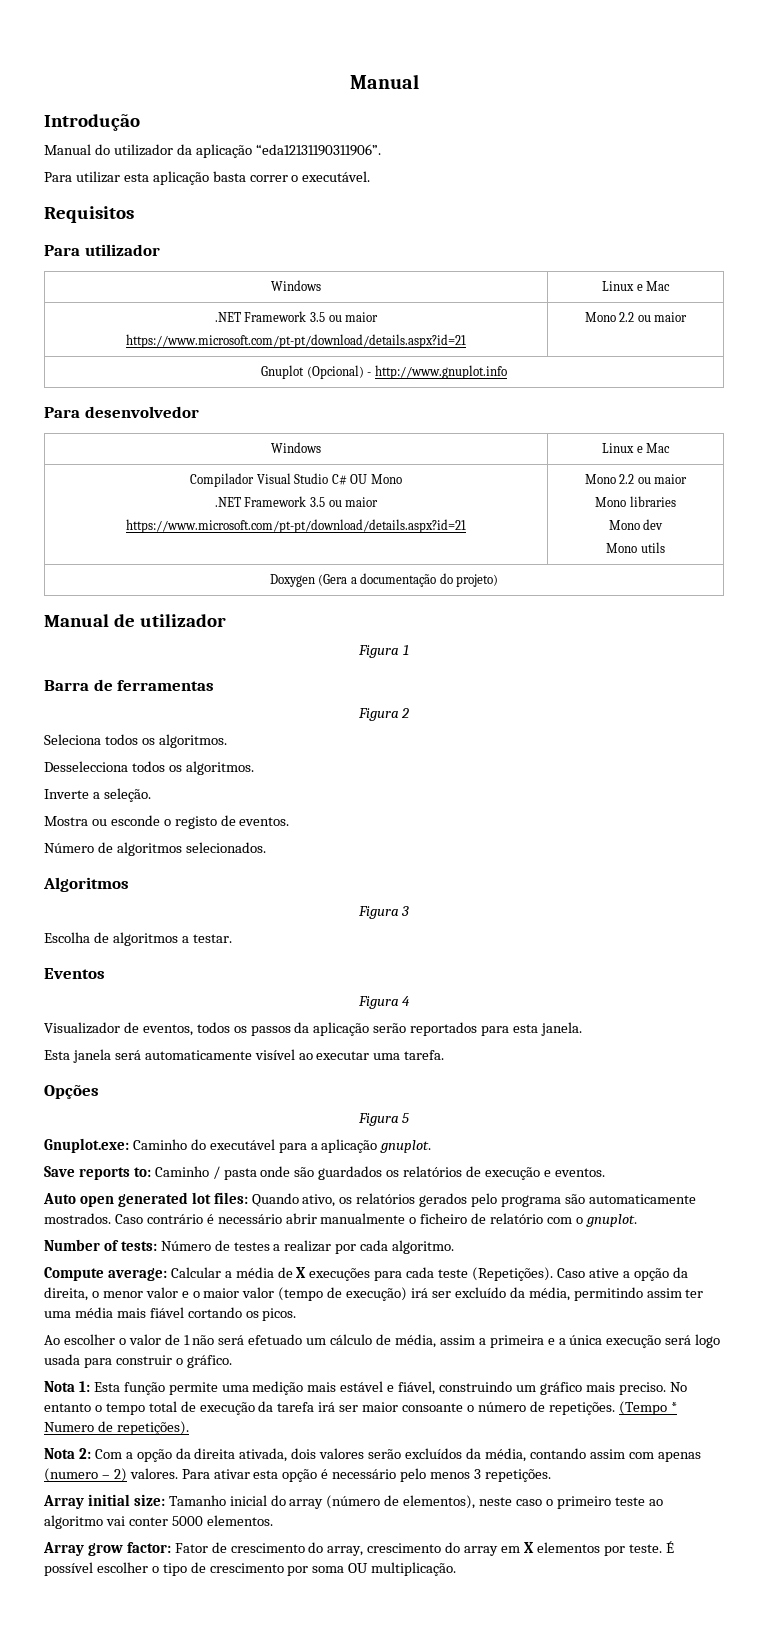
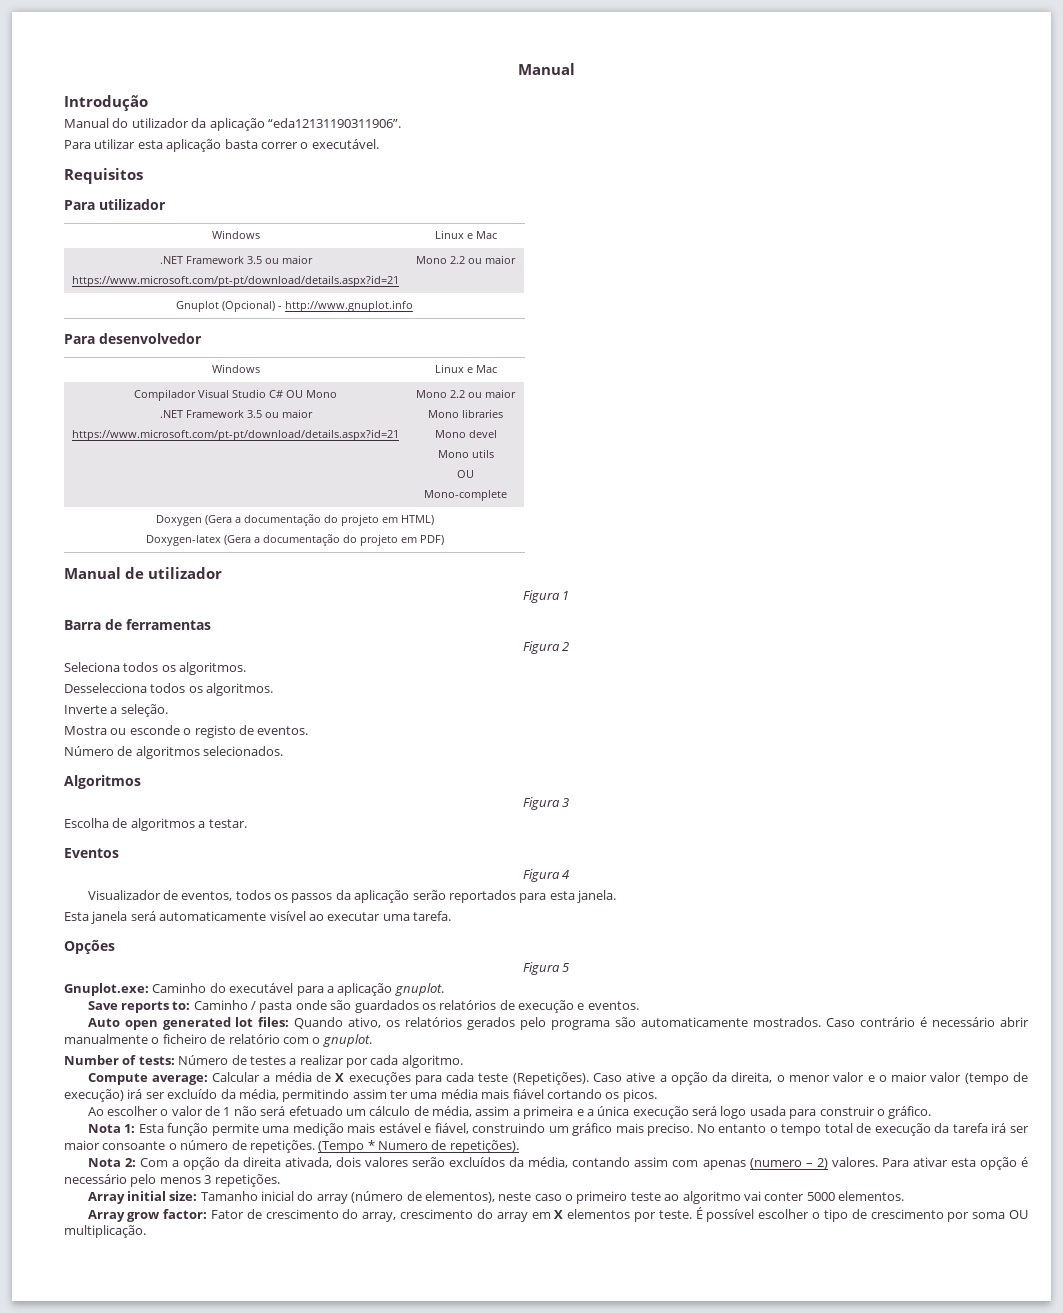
[643,519,664,530] dev -> [468,430,497,438] devel
(665, 547) none -> [457,470,474,478] [424,490,507,501] // OU // Mono-complete
[456,574,499,587] projeto) -> [340,514,434,526] [145,534,444,546] projeto em HTML) // Doxygen-latex (Gera a documentação do projeto em PDF)

